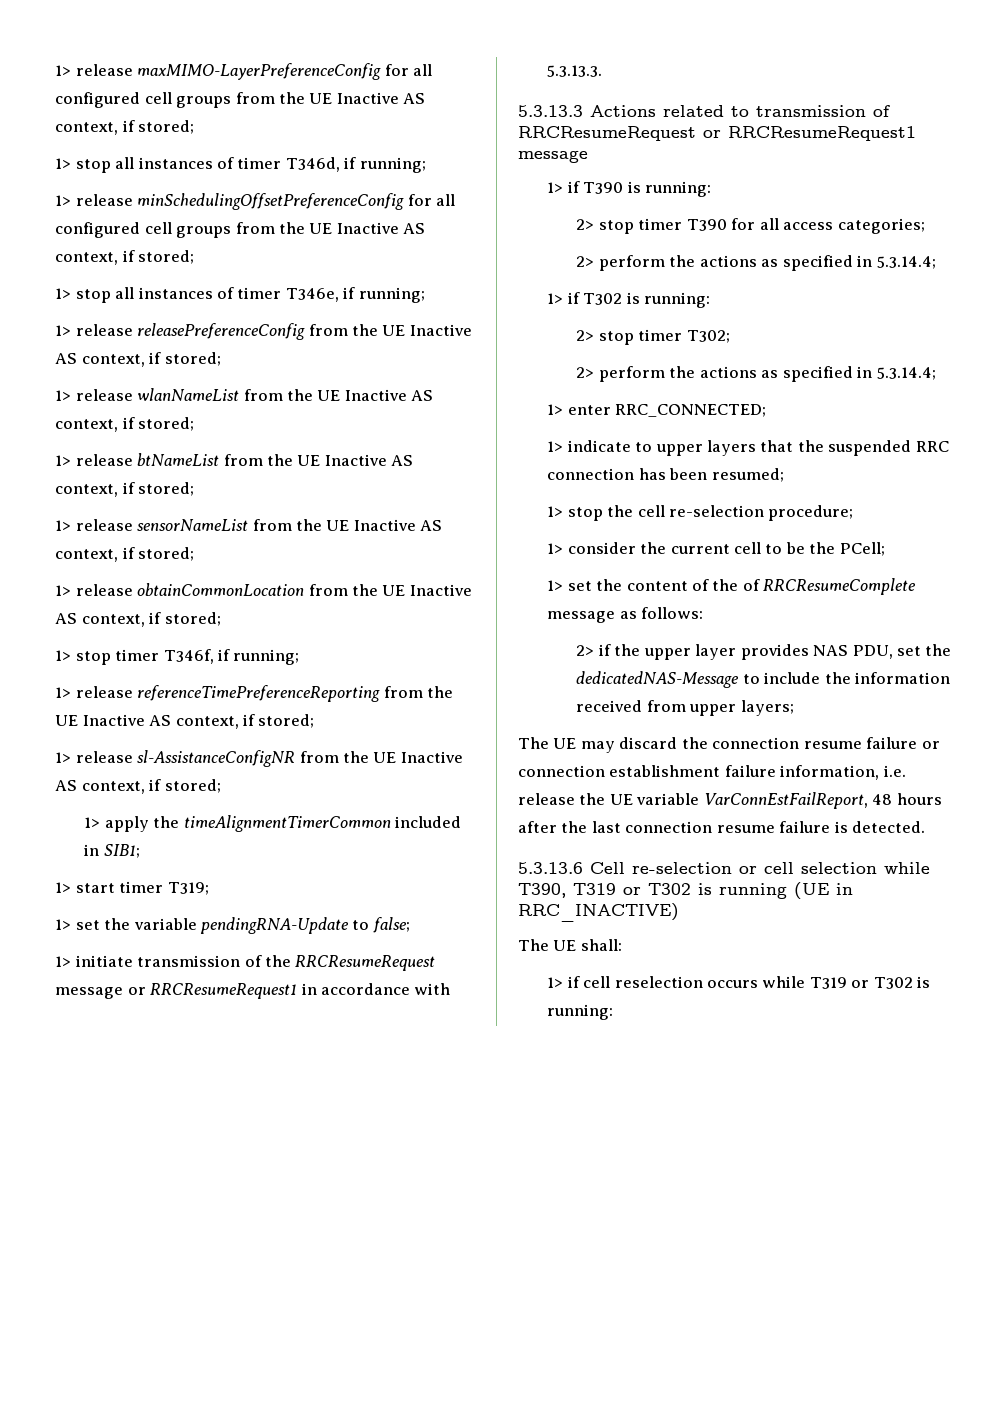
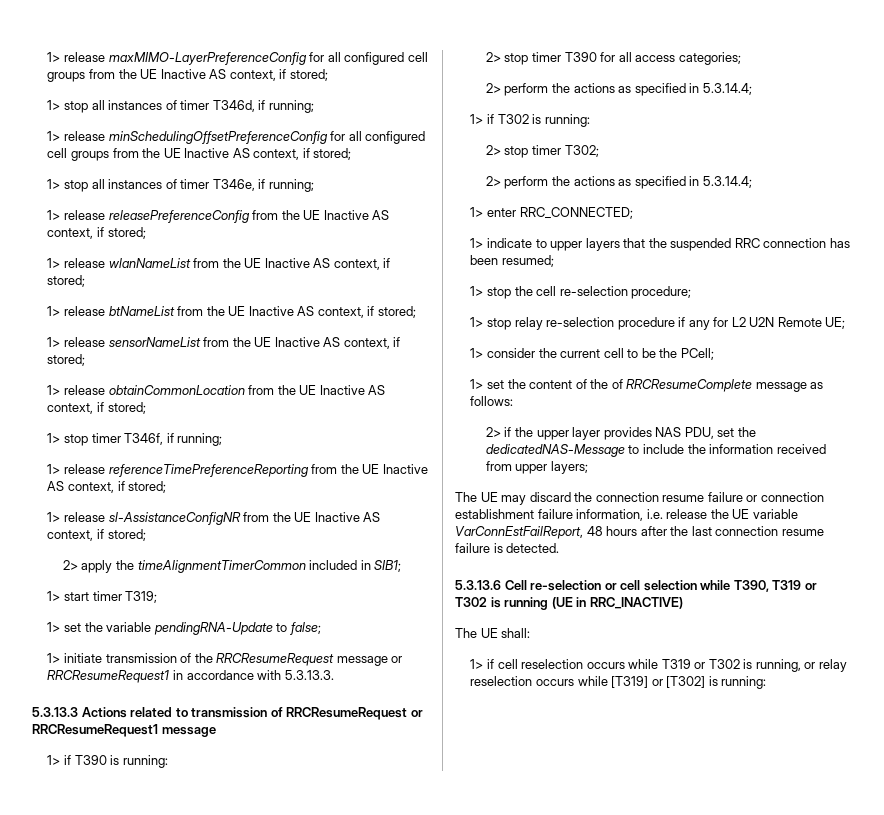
[84,817,101,828] 1> -> [62,560,78,570] 2>
(854, 513) none -> [470,317,846,330] // 1> stop relay re-selection procedure if any for L2 U2N Remote UE;
(931, 982) none -> [755,659,847,672] [470,676,718,688] running, or relay reselection occurs while [T319] or [T302] is

